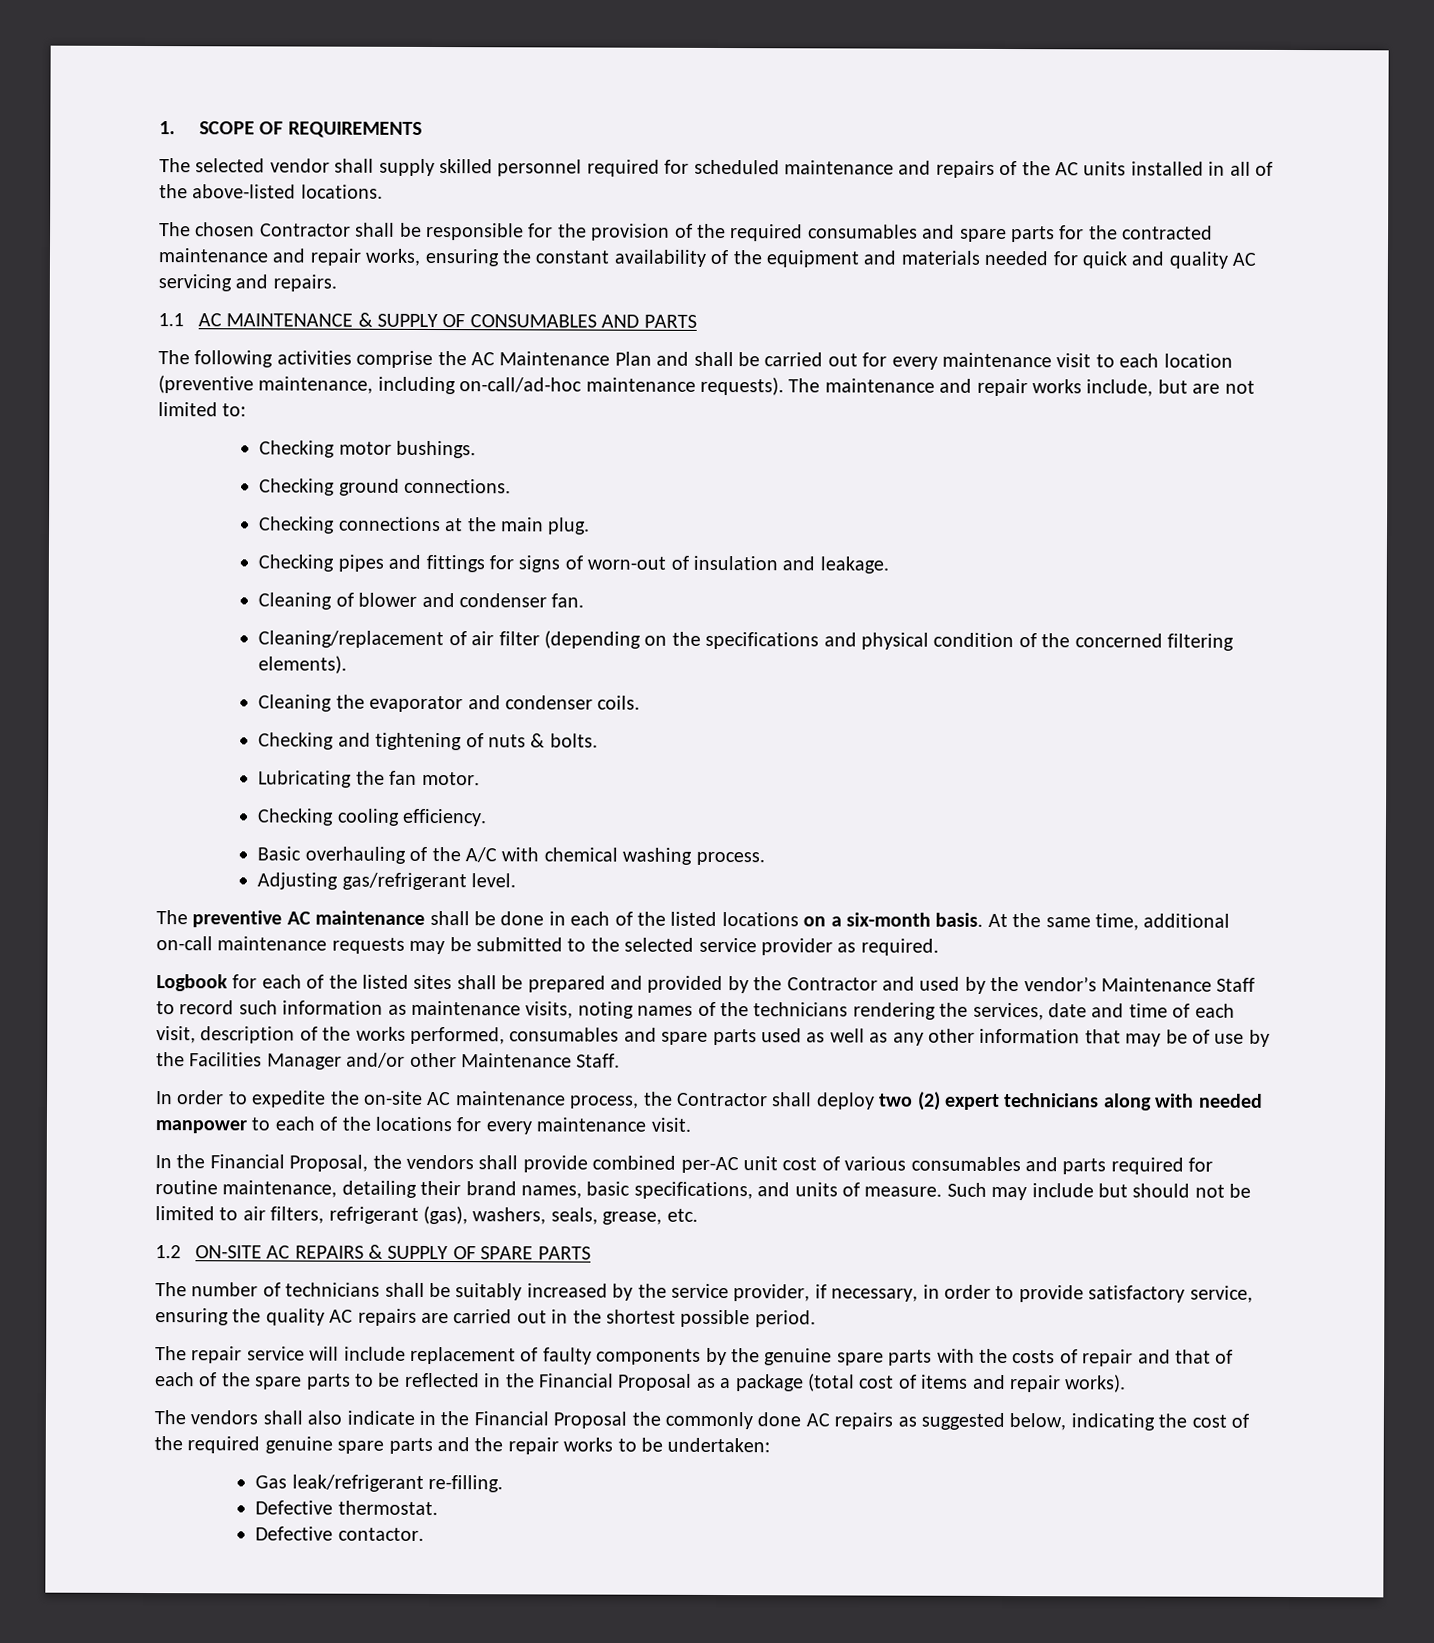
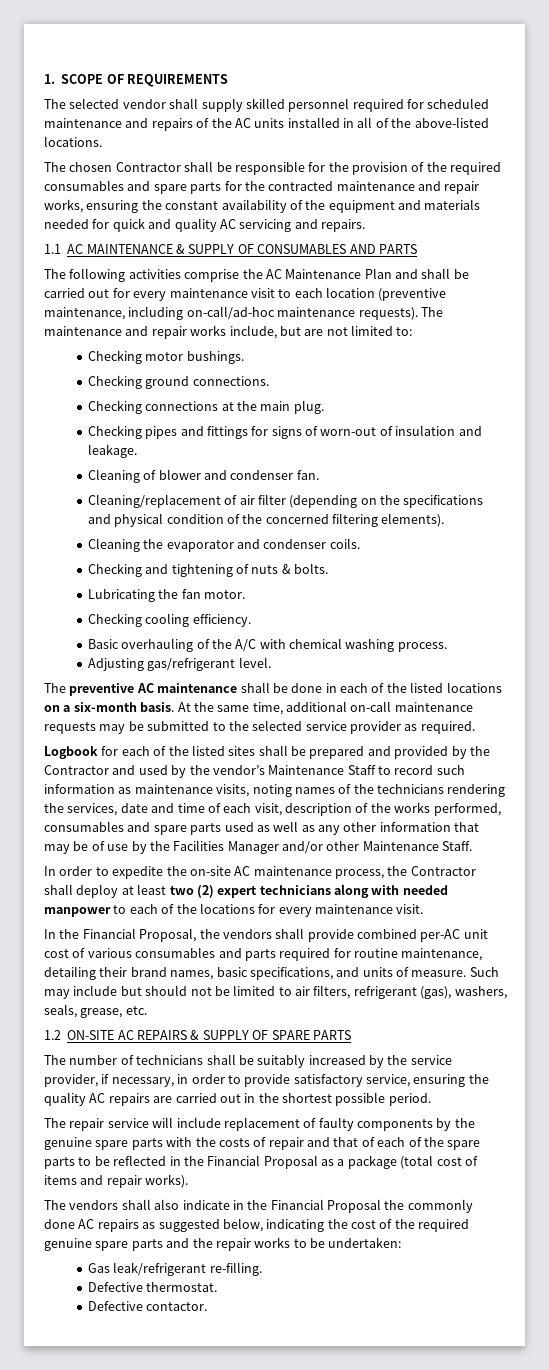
(875, 1101) none -> [121,884,167,895] at least

